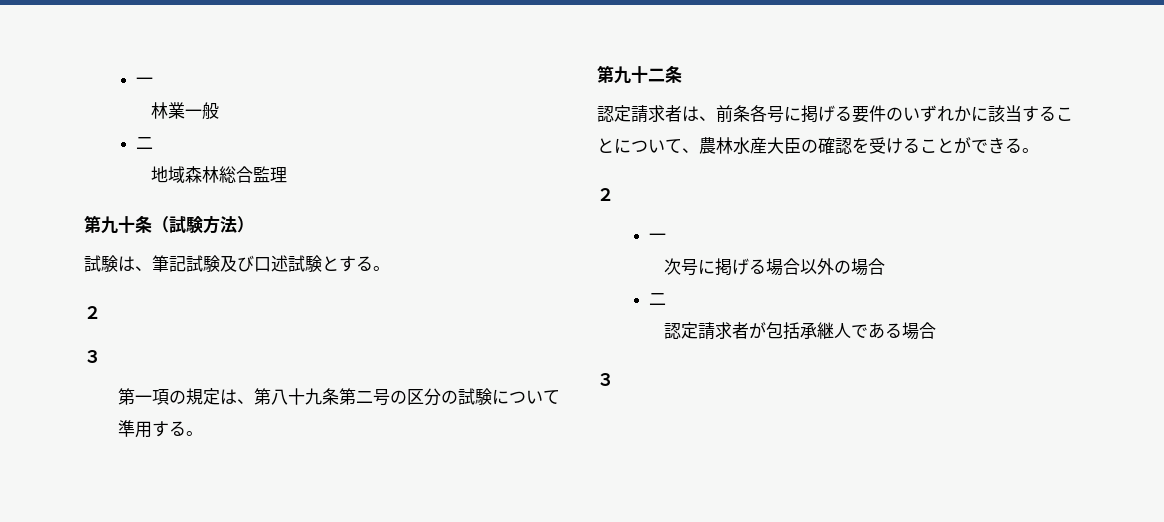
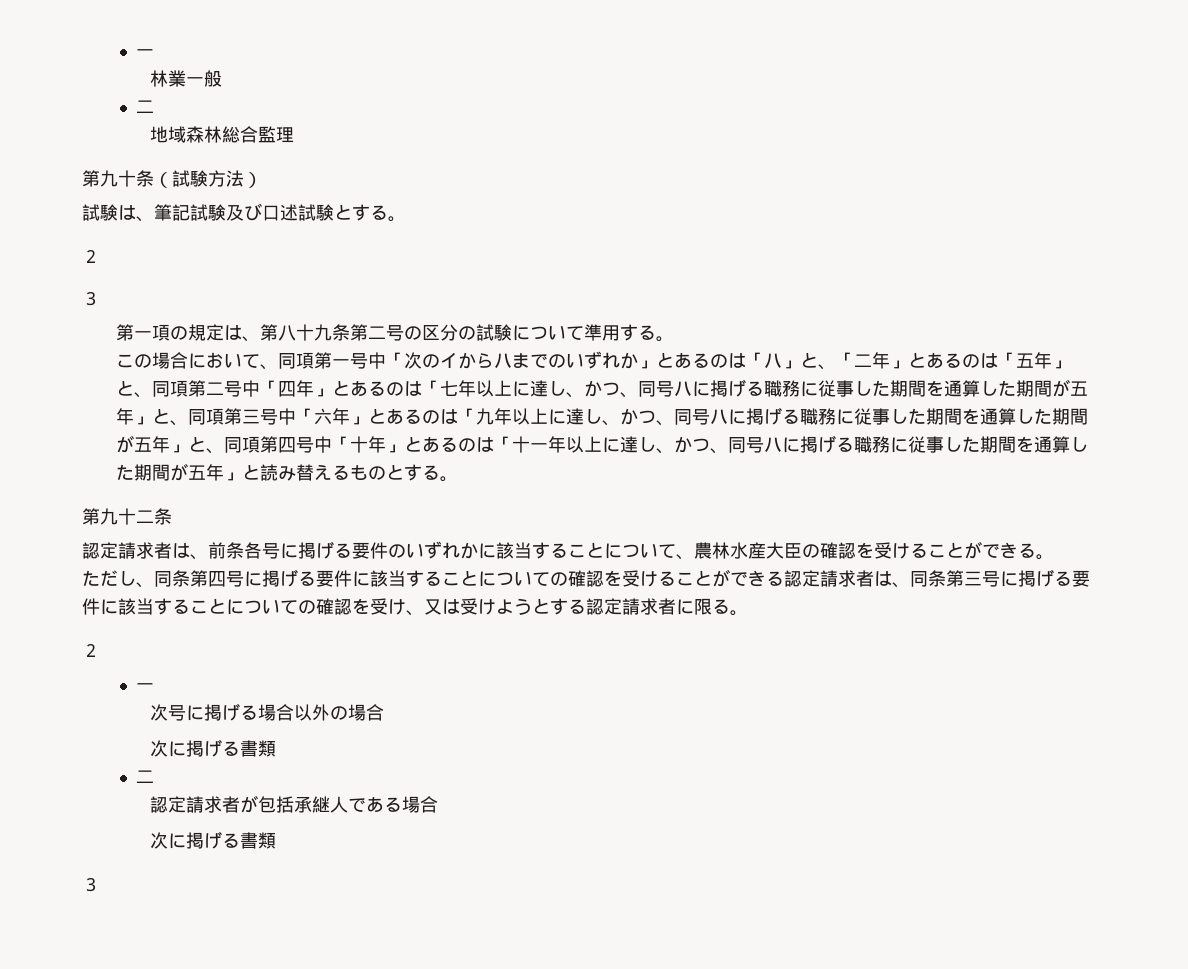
(203, 433) none -> [116,351,1071,370] [116,379,1089,398] [116,407,1089,426] [116,435,1089,454] [116,463,459,482] // この場合において、同項第一号中「次のイからハまでのいずれか」とあるのは「ハ」と、「二年」とあるのは「五年」と、同項第二号中「四年」とあるのは「七年以上に達し、かつ、同号ハに掲げる職務に従事した期間を通算した期間が五年」と、同項第三号中「六年」とあるのは「九年以上に達し、かつ、同号ハに掲げる職務に従事した期間を通算した期間が五年」と、同項第四号中「十年」とあるのは「十一年以上に達し、かつ、同号ハに掲げる職務に従事した期間を通算した期間が五年」と読み替えるものとする。
(1039, 150) none -> [82,569,1090,588] [82,598,748,616] // ただし、同条第四号に掲げる要件に該当することについての確認を受けることができる認定請求者は、同条第三号に掲げる要件に該当することについての確認を受け、又は受けようとする認定請求者に限る。
(886, 266) none -> [150,739,277,757] // 次に掲げる書類
(937, 330) none -> [150,831,277,849] // 次に掲げる書類

